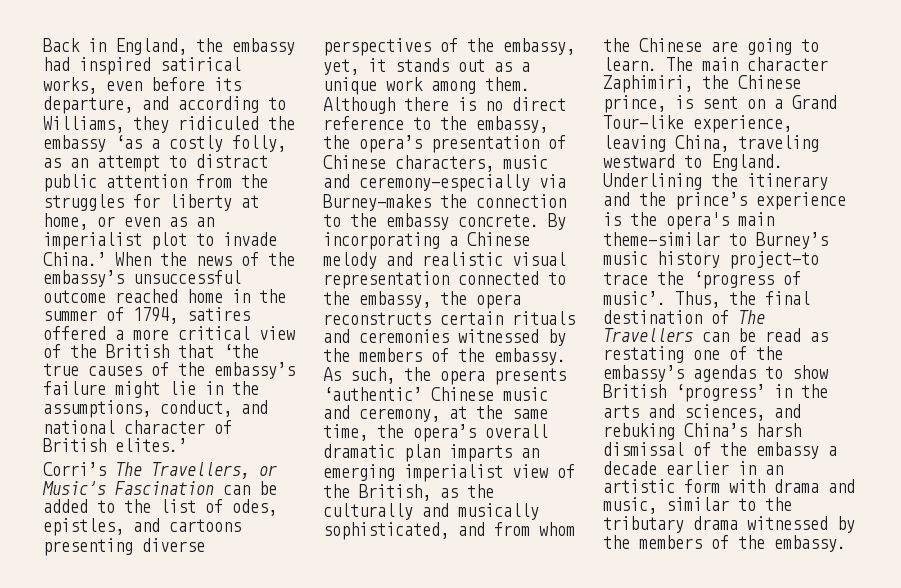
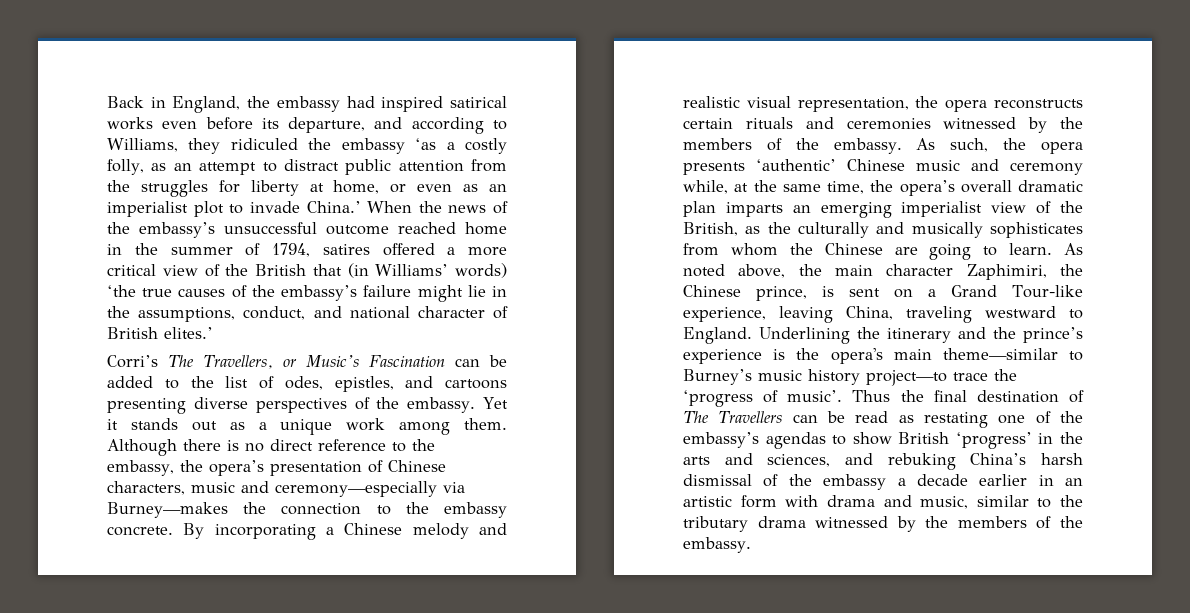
[43,77,97,94] works, -> [107,117,153,130] works
(214, 351) none -> [347,263,507,278] (in Williams’ words)
[503,38,575,55] [323,59,359,75] embassy, yet, -> [407,397,509,413] embassy. Yet
[323,271,566,289] [323,291,431,308] representation connected to the embassy, -> [797,97,909,112] representation,
[359,408,440,422] ceremony, -> [1010,162,1083,175] [683,180,728,194] ceremony while,
[323,522,485,540] sophisticated, and -> [990,222,1083,238] sophisticates
[666,57,693,71] The -> [1064,243,1083,255] [683,264,822,278] As noted above, the
[675,291,720,308] Thus, -> [852,390,891,402] Thus

